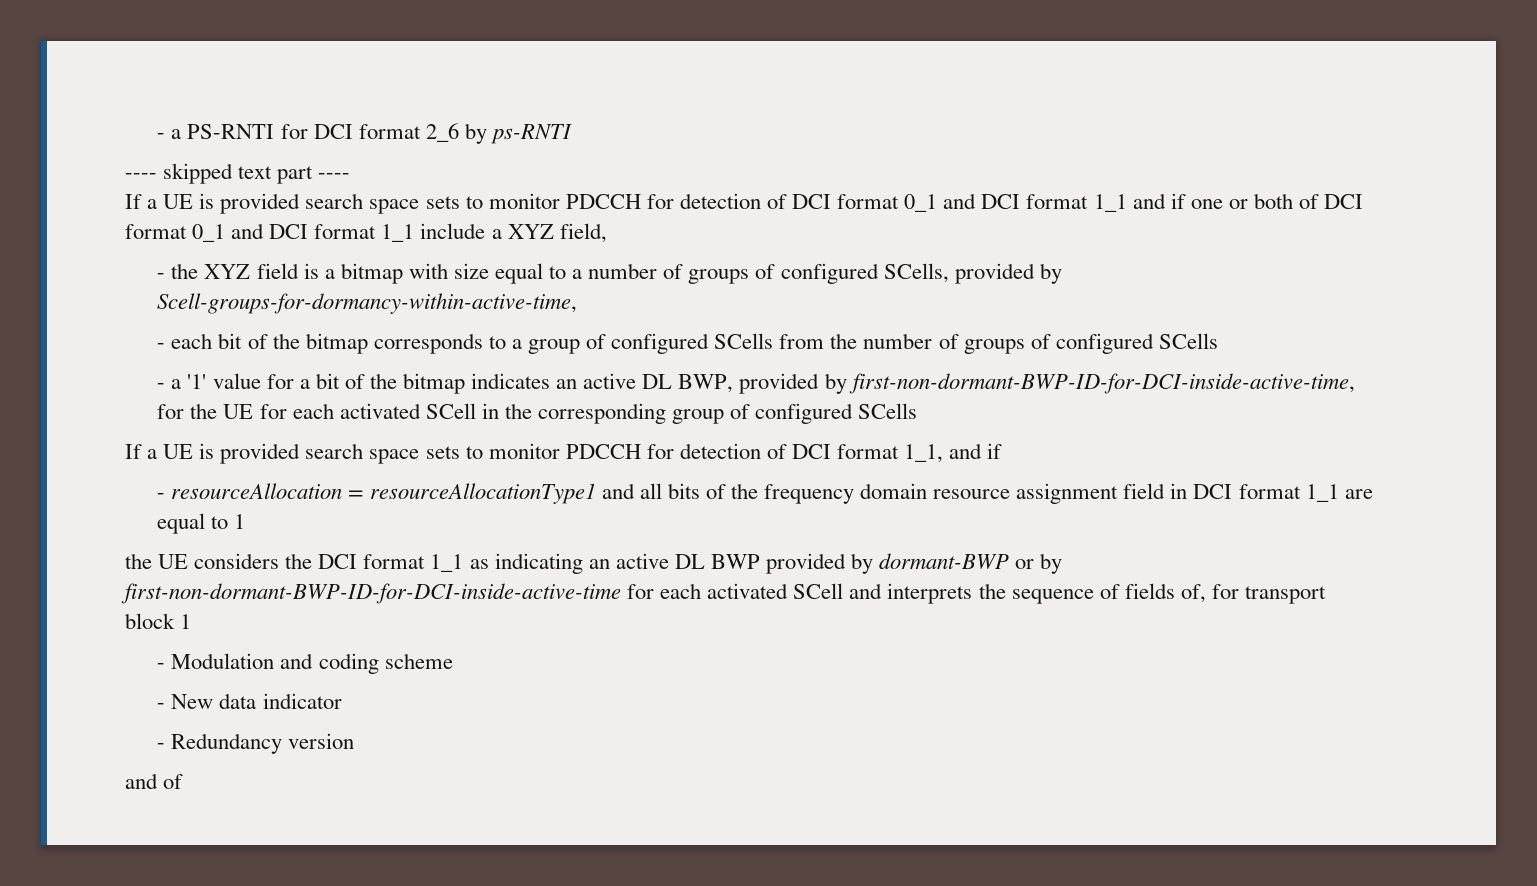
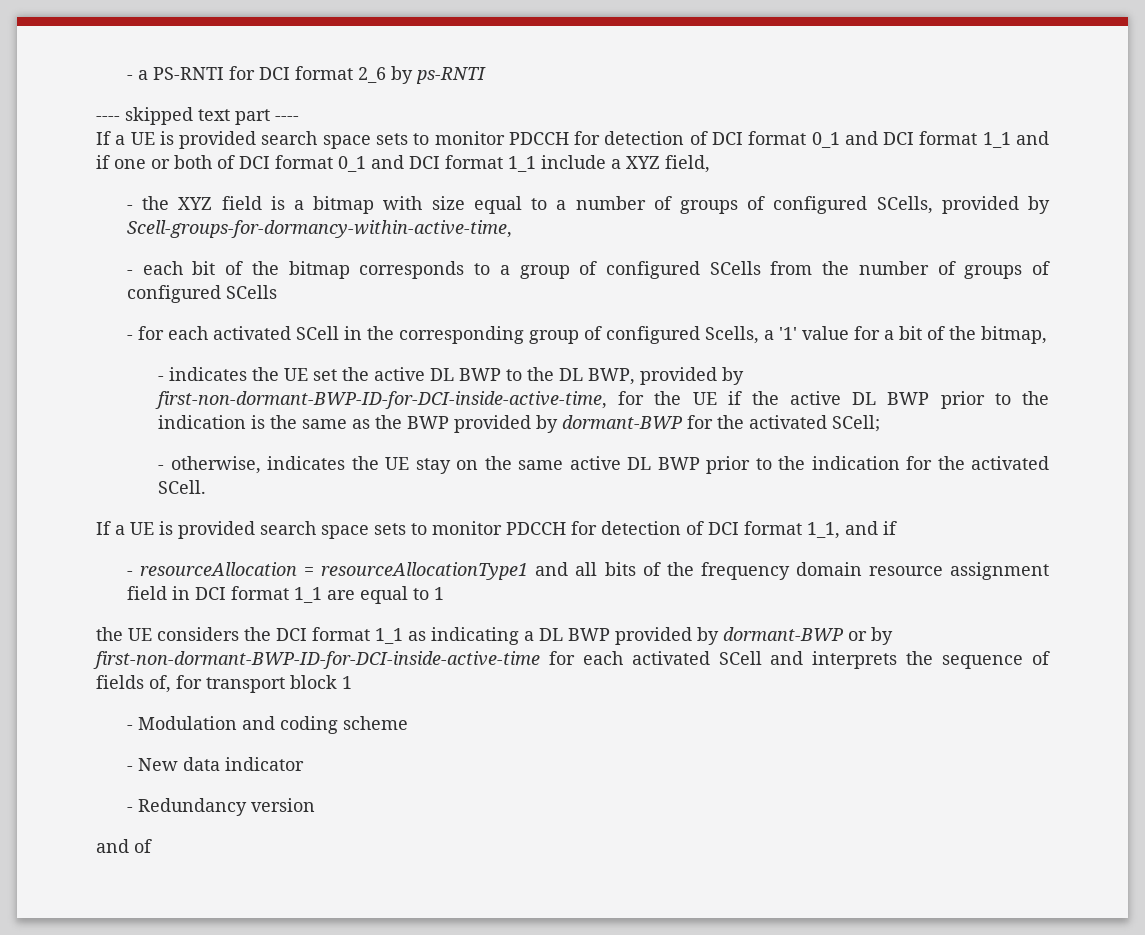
[171,373,1355,394] [157,403,254,419] a '1' value for a bit of the bitmap indicates an active DL BWP, provided by first-non-dormant-BWP-ID-for-DCI-inside-active-time, for the UE -> (133, 337) none
[858,403,918,419] SCells -> [704,326,1047,344] [157,367,744,385] [154,391,1049,409] [157,415,880,433] [157,456,1050,474] [157,480,206,494] Scells, a '1' value for a bit of the bitmap, // - indicates the UE set the active DL BWP to the DL BWP, provided by first-non-dormant-BWP-ID-for-DCI-inside-active-time, for the UE if the active DL BWP prior to the indication is the same as the BWP provided by dormant-BWP for the activated SCell; // - otherwise, indicates the UE stay on the same active DL BWP prior to the indication for the activated SCell.
[588,553,669,569] an active -> [524,631,534,641] a

